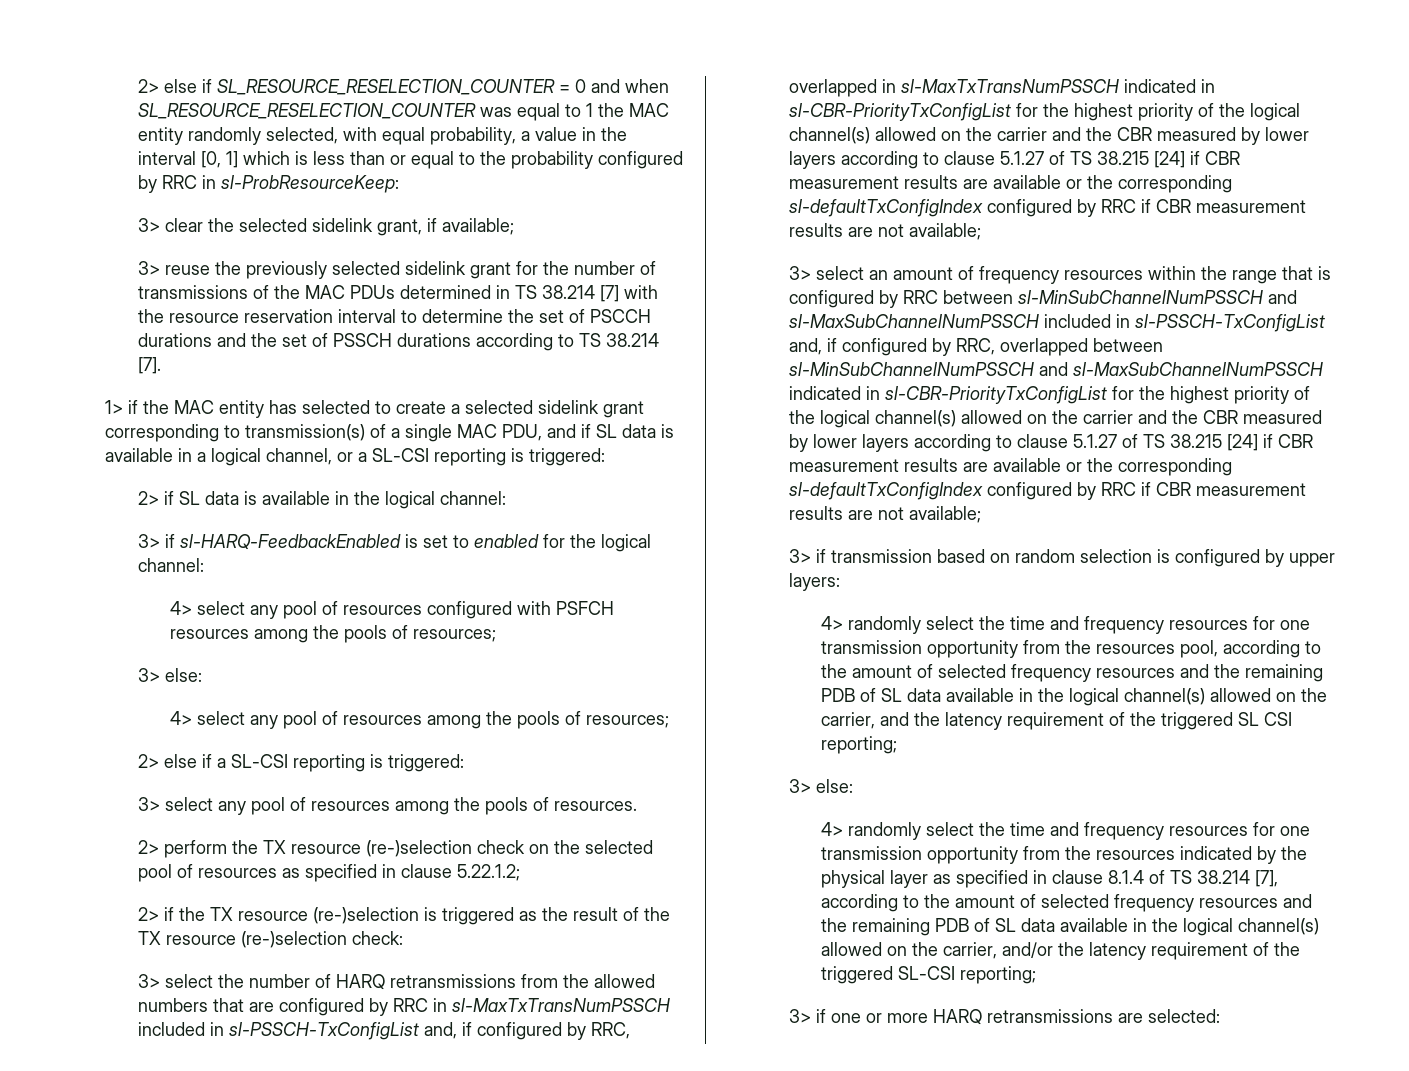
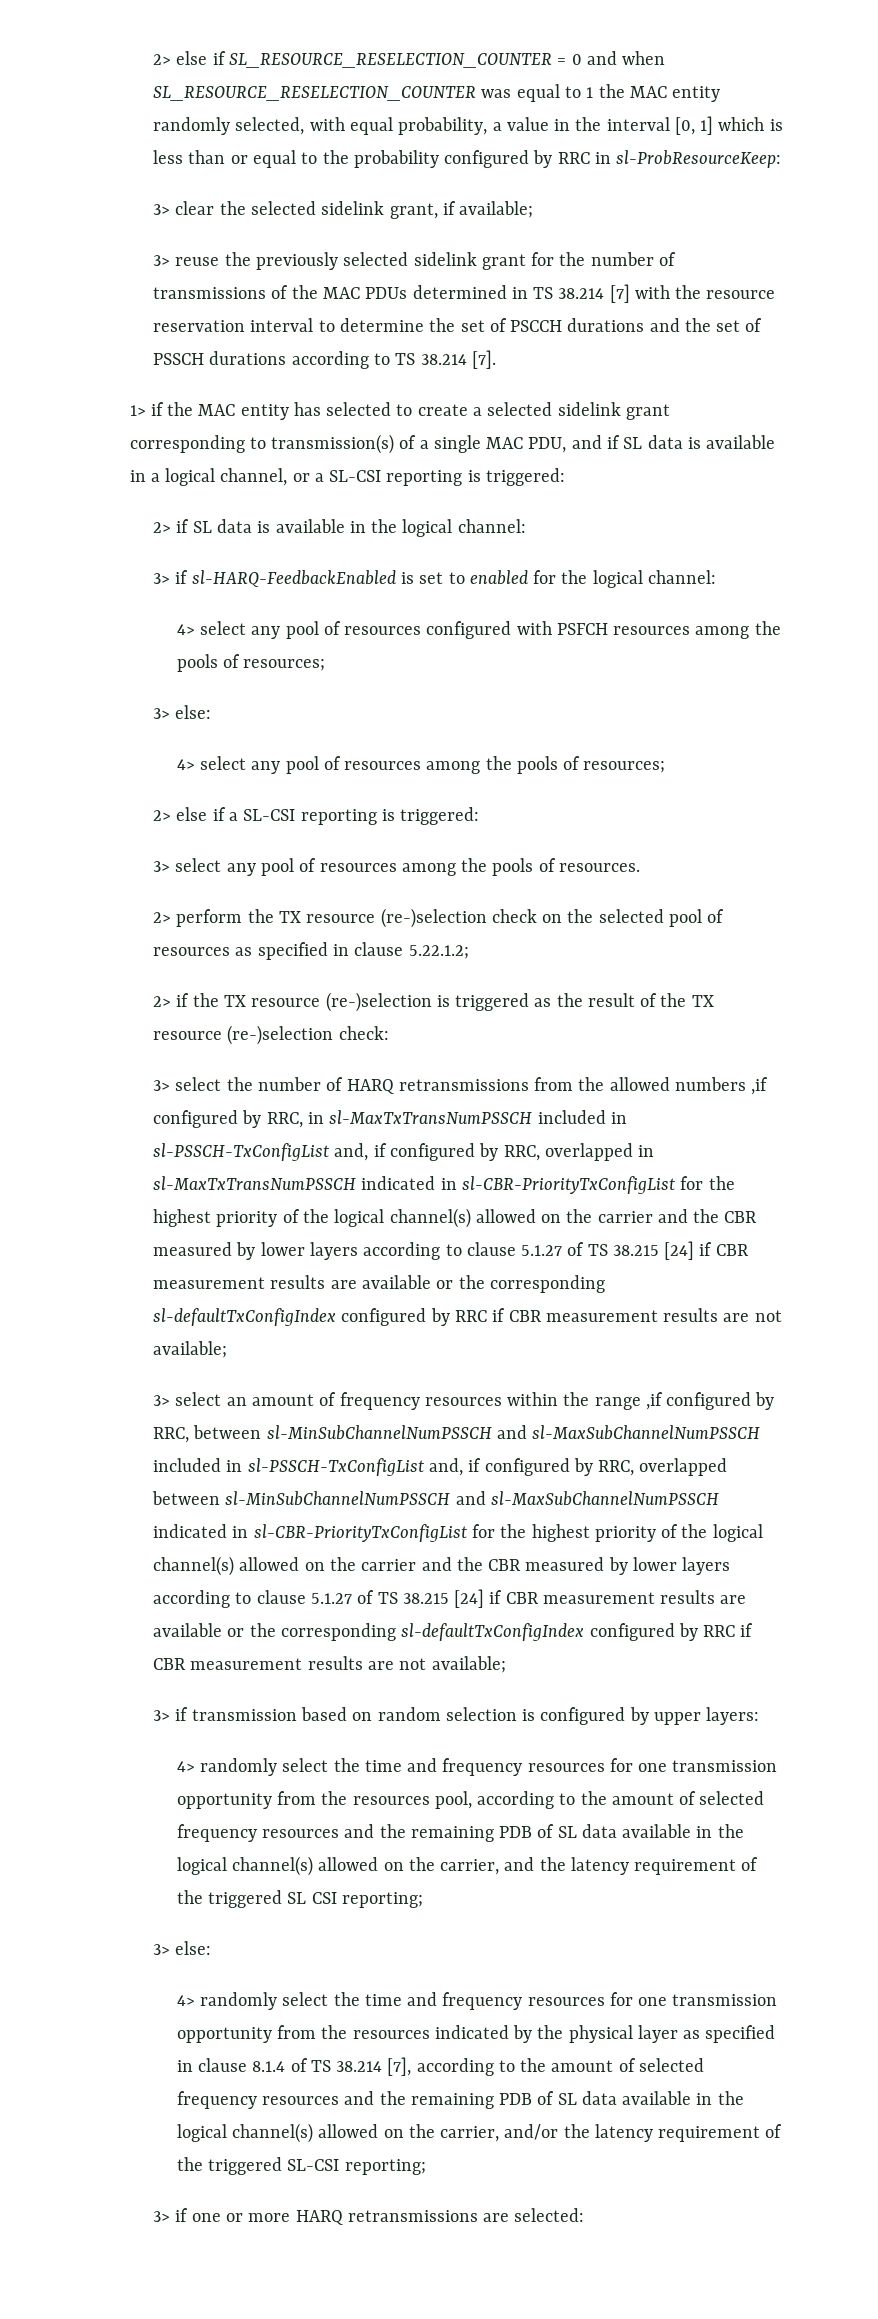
[212,998,428,1016] that are configured by RRC -> [751,1077,769,1095] [153,1110,303,1128] ,if configured by RRC,
[1281,266,1331,280] [788,290,938,308] that is configured by RRC -> [645,1392,775,1410] [153,1427,190,1443] ,if configured by RRC,

